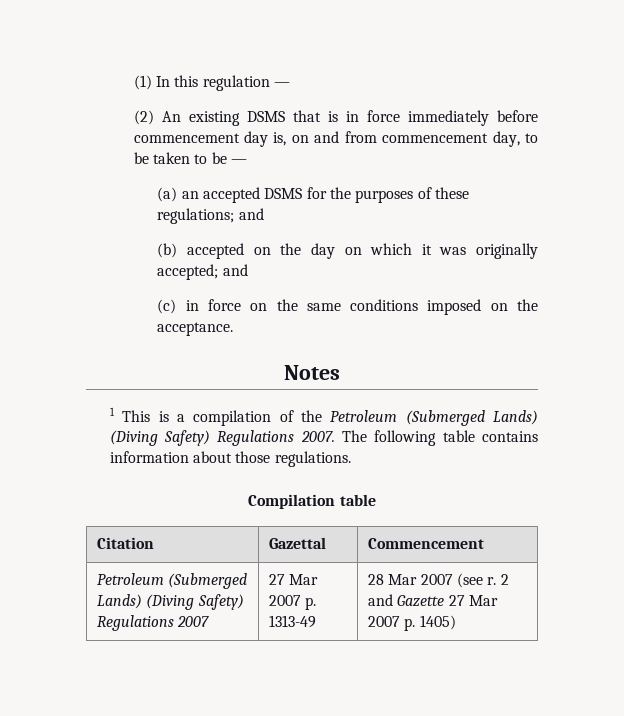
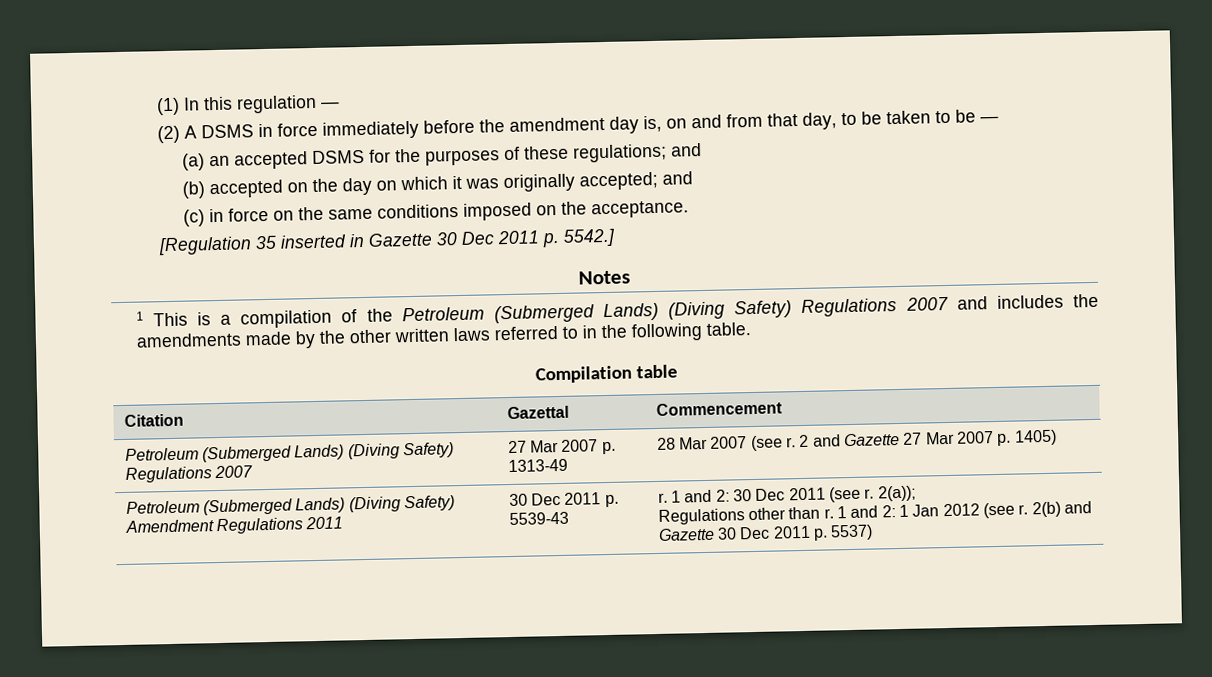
[161,110,338,126] An existing DSMS that is -> [183,124,254,139] A DSMS
[133,133,240,143] commencement -> [478,116,605,133] the amendment
[382,133,489,143] commencement -> [766,113,798,127] that
(234, 329) none -> [157,228,616,256] // [Regulation 35 inserted in Gazette 30 Dec 2011 p. 5542.]
[300,430,538,446] [109,451,351,467] 2007. The following table contains information about those regulations. -> [905,293,1099,311] [135,322,751,349] 2007 and includes the amendments made by the other written laws referred to in the following table.
(456, 622) none -> [125,495,456,516] [124,516,344,535] [508,492,619,508] [508,511,569,526] [657,485,916,503] [657,501,1092,525] [657,524,874,541] // Petroleum (Submerged Lands) (Diving Safety) Amendment Regulations 2011 | 30 Dec 2011 p. 5539-43 | r. 1 and 2: 30 Dec 2011 (see r. 2(a)); // Regulations other than r. 1 and 2: 1 Jan 2012 (see r. 2(b) and Gazette 30 Dec 2011 p. 5537)

